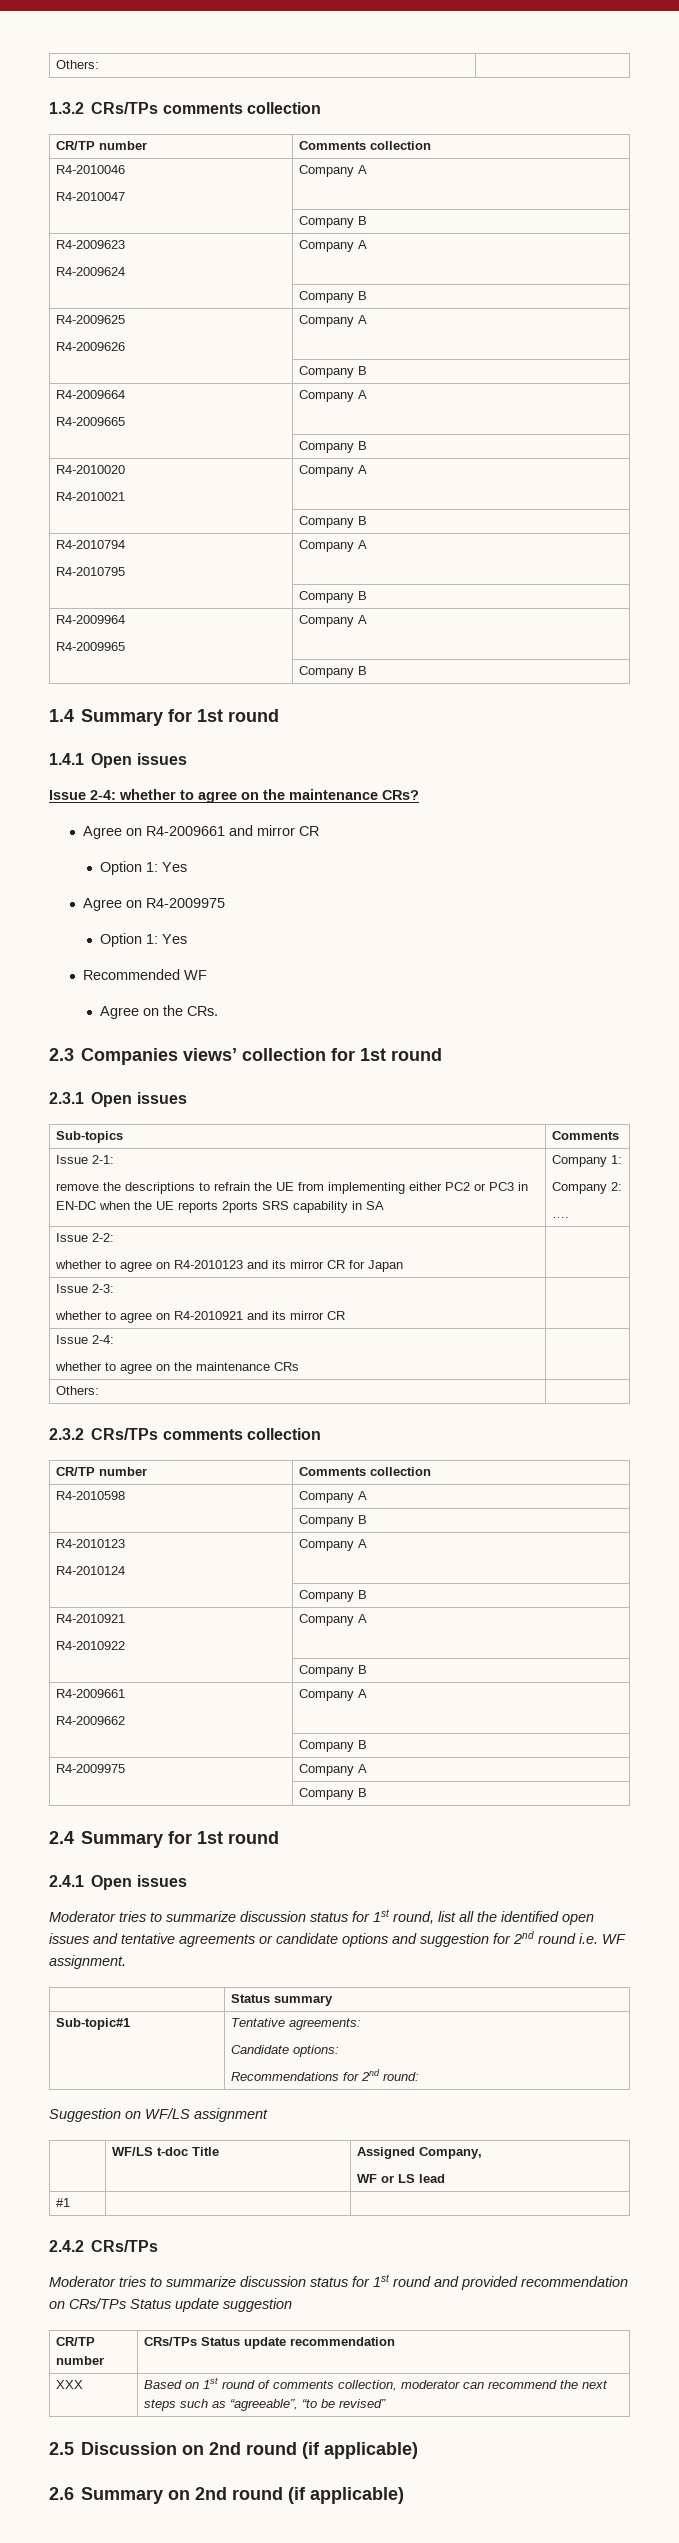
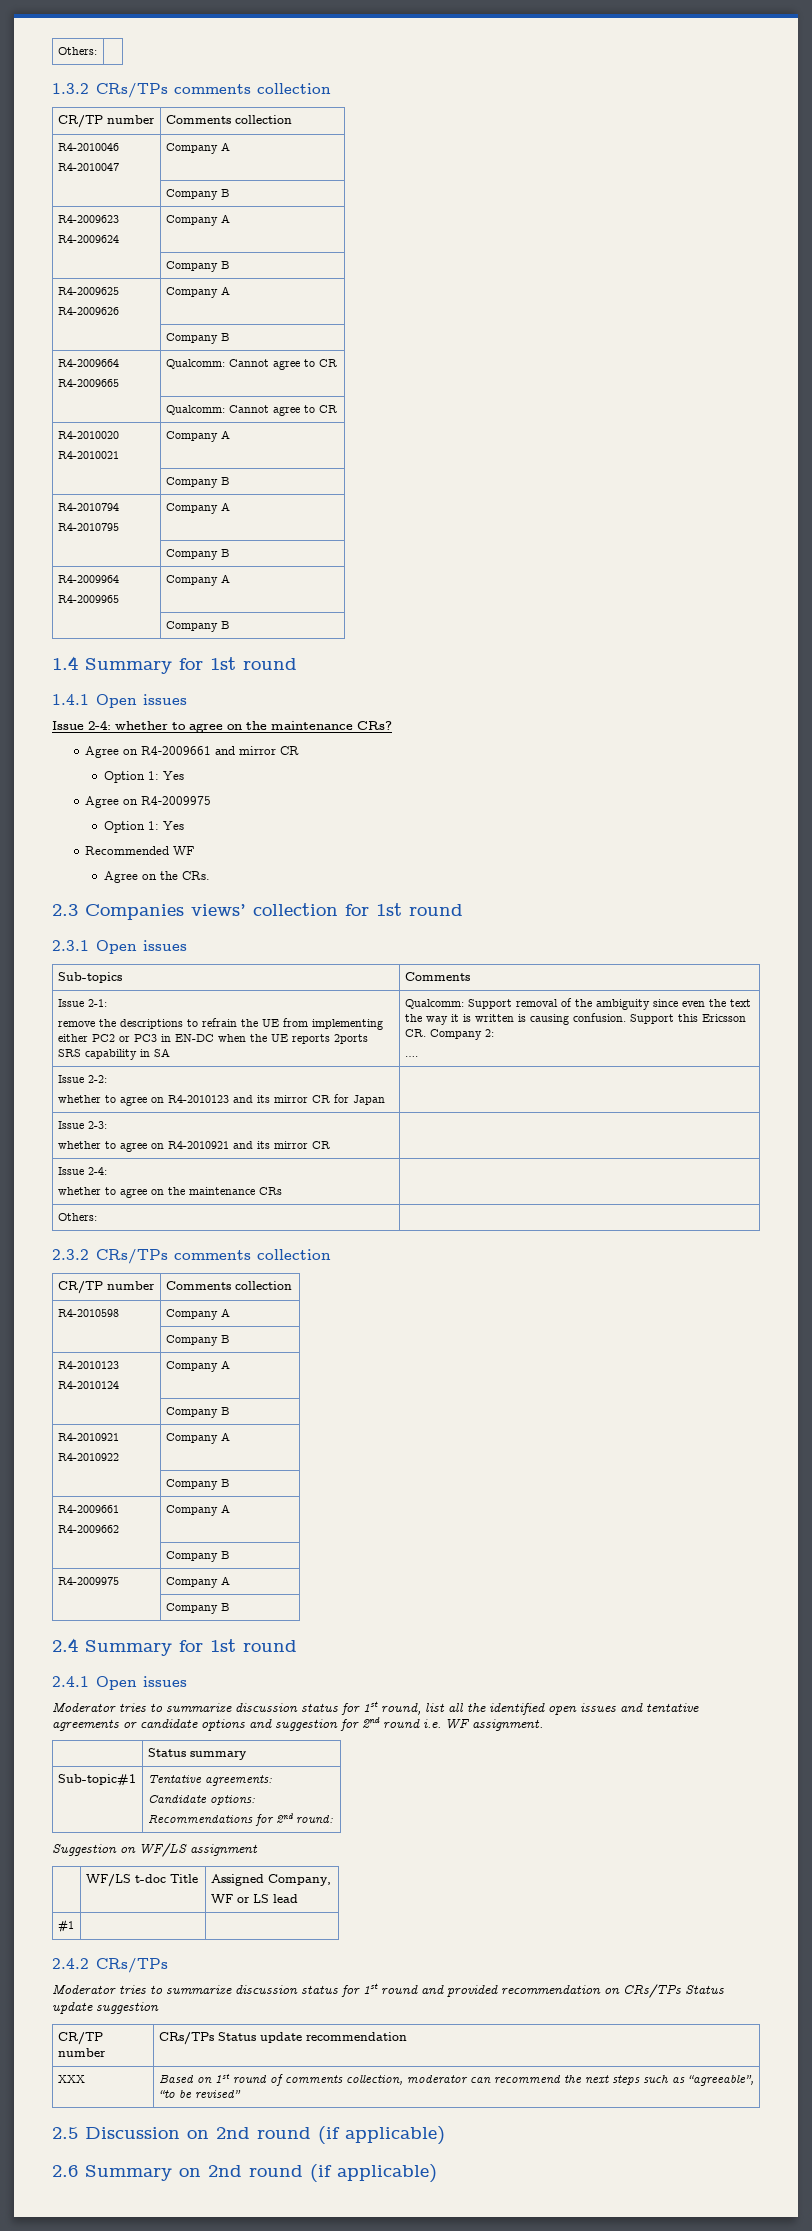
[298,390,367,402] [298,441,367,453] Company A // | Company B -> [165,359,337,370] [165,405,337,416] Qualcomm: Cannot agree to CR // | Qualcomm: Cannot agree to CR
[551,1155,622,1167] Company 1: // -> [404,998,751,1010] [404,1013,746,1025] [404,1029,426,1037] Qualcomm: Support removal of the ambiguity since even the text the way it is written is causing confusion. Support this Ericsson CR.

